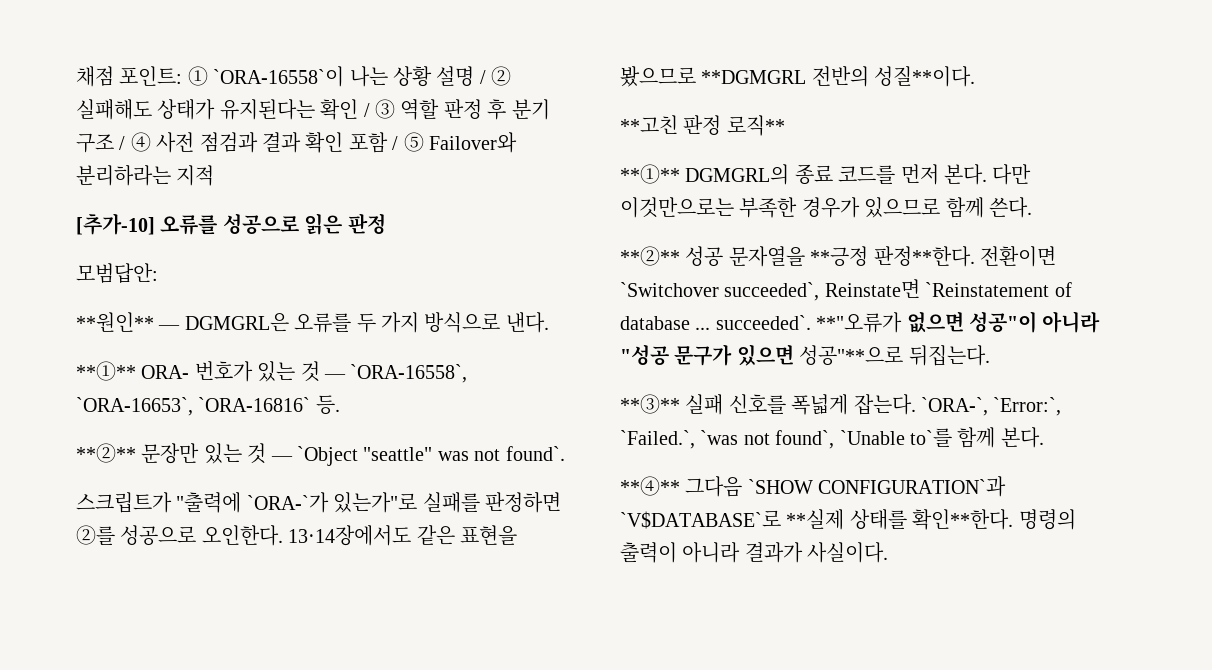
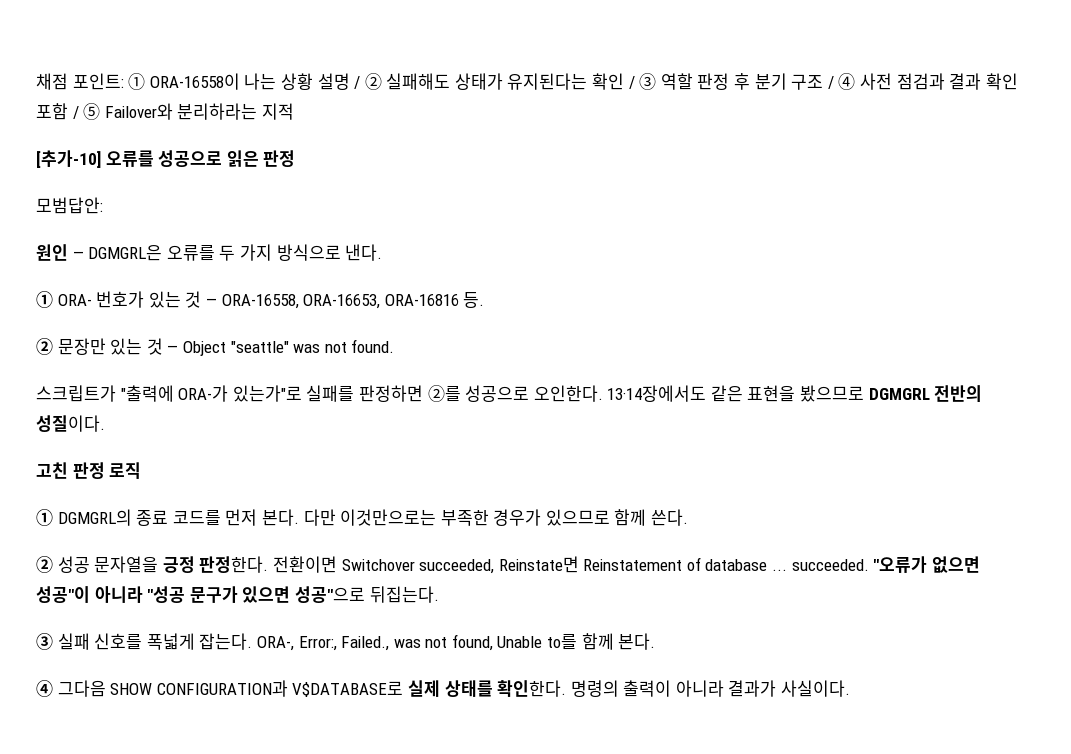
[213,66,345,87] `ORA-16558`이 -> [149,73,240,90] ORA-16558이
[76,312,154,332] **원인** -> [36,244,68,261] 원인
[76,361,136,381] **①** -> [36,291,53,308] ①
[350,364,468,383] [76,397,311,416] `ORA-16558`, `ORA-16653`, `ORA-16816` -> [221,294,459,309] ORA-16558, ORA-16653, ORA-16816
[76,443,136,463] **②** -> [36,338,53,355] ②
[297,446,358,466] `Object -> [182,341,226,356] Object
[505,446,565,461] found`. -> [351,339,395,353] found.
[246,492,329,513] `ORA-`가 -> [178,385,229,402] ORA-가
[701,66,976,87] [620,115,785,136] [620,164,680,184] **DGMGRL 전반의 성질**이다. // **고친 판정 로직** // **①** -> [868,385,983,402] [36,415,105,432] [36,462,142,479] [36,509,53,526] DGMGRL 전반의 성질이다. // 고친 판정 로직 // ①
[620,246,680,266] **②** -> [36,556,53,573] ②
[810,246,1056,267] [620,279,1050,301] **긍정 판정**한다. 전환이면 `Switchover succeeded`, Reinstate면 `Reinstatement -> [162,556,683,574] 긍정 판정한다. 전환이면 Switchover succeeded, Reinstate면 Reinstatement
[715,312,903,333] succeeded`. **"오류가 -> [791,556,928,573] succeeded. "오류가
[799,345,904,366] 성공"**으로 -> [294,586,365,603] 성공"으로
[620,394,680,414] **③** -> [36,633,53,650] ③
[921,397,1062,416] [620,427,1044,449] [620,476,1007,497] [620,509,1014,530] `ORA-`, `Error:`, `Failed.`, `was not found`, `Unable to`를 함께 본다. // **④** 그다음 `SHOW CONFIGURATION`과 `V$DATABASE`로 **실제 상태를 확인**한다. -> [256,633,656,651] [36,680,567,697] ORA-, Error:, Failed., was not found, Unable to를 함께 본다. // ④ 그다음 SHOW CONFIGURATION과 V$DATABASE로 실제 상태를 확인한다.

